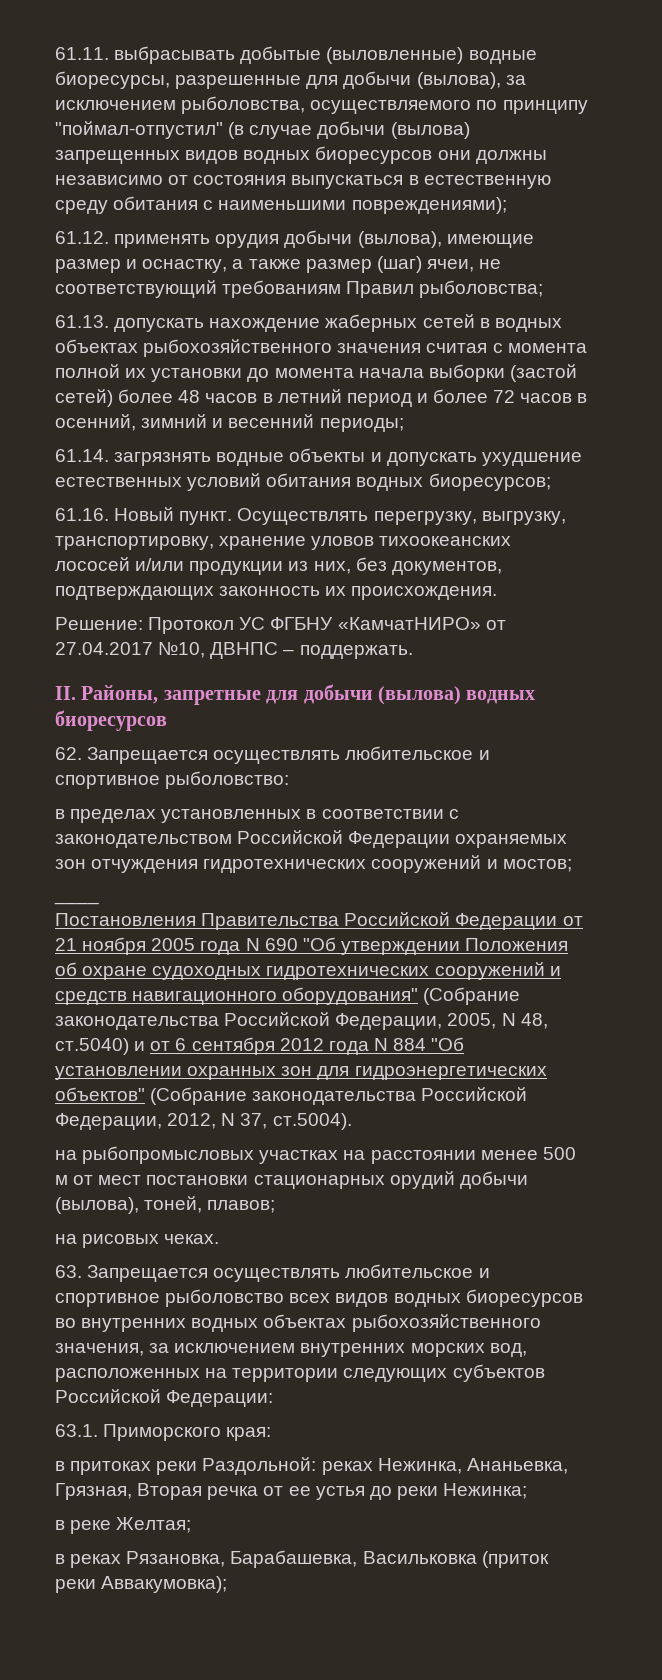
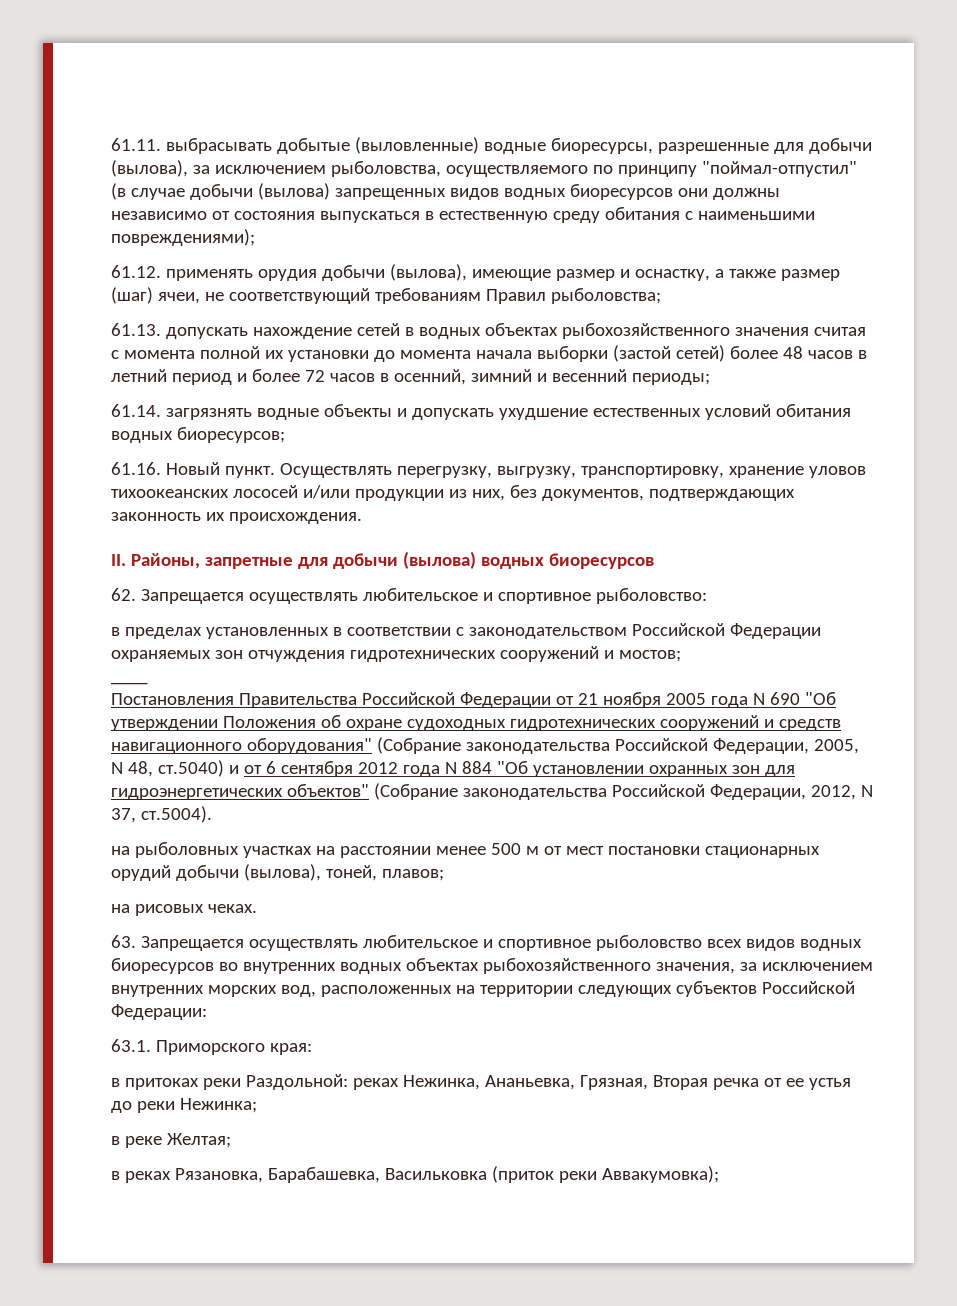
[325,314,418,332] жаберных -> (352, 333) none
[55,617,506,634] [55,642,413,659] // Решение: Протокол УС ФГБНУ «КамчатНИРО» от 27.04.2017 №10, ДВНПС – поддержать. -> (362, 518) none
[82,1146,255,1164] рыбопромысловых -> [134,842,239,858] рыболовных

